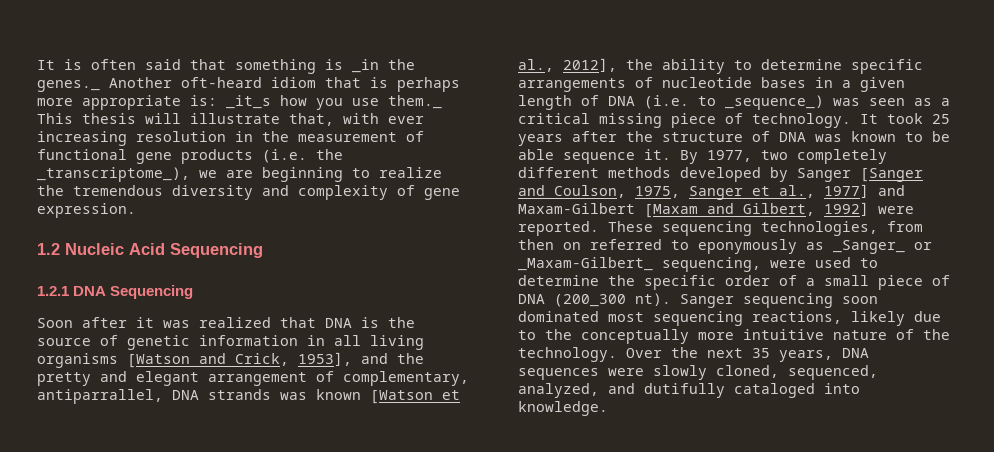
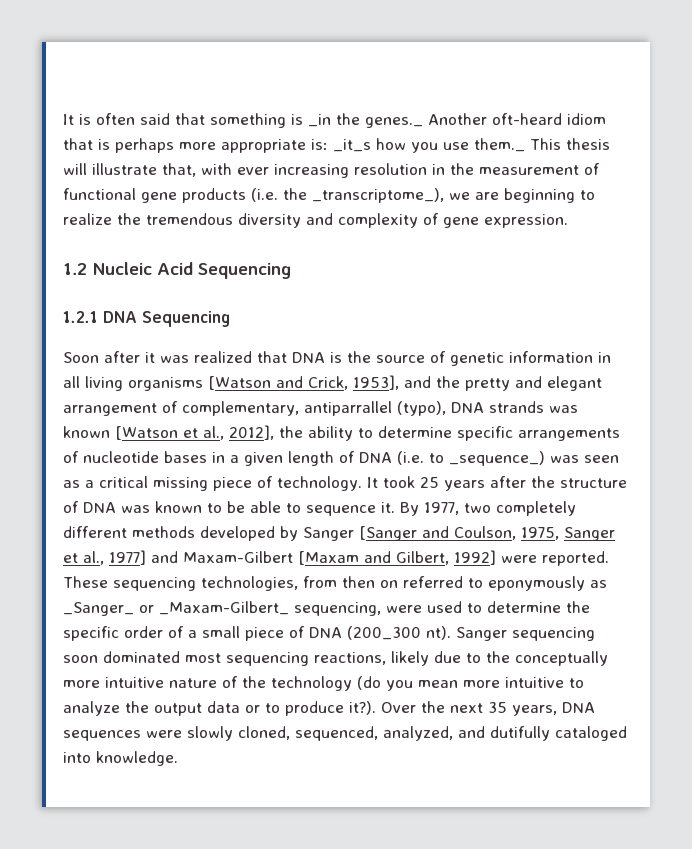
[37,389,163,404] antiparrallel, -> [304,401,446,416] antiparrallel (typo),
(554, 154) none -> [286,503,301,513] to
[518,347,617,362] technology. -> [271,676,584,691] [63,701,376,716] technology (do you mean more intuitive to analyze the output data or to produce it?).

